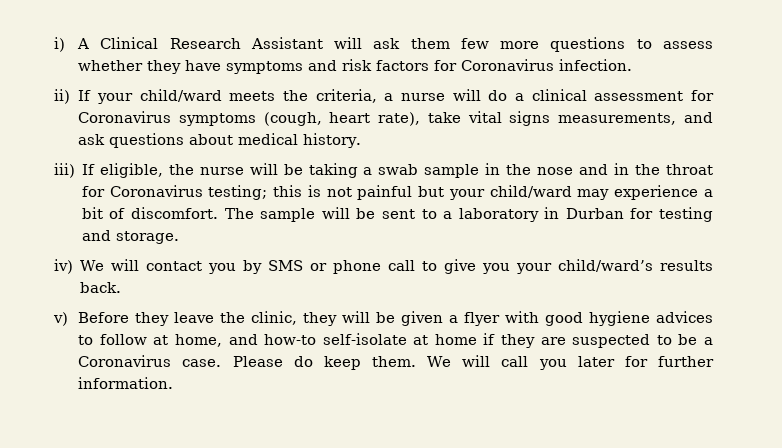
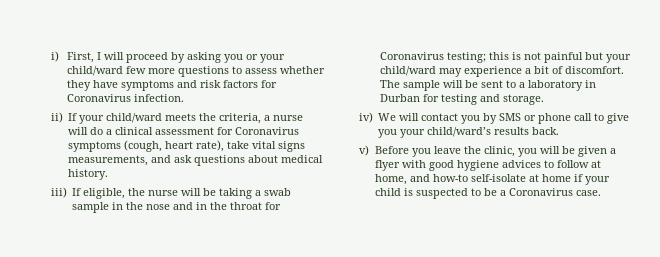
[77,37,450,49] A Clinical Research Assistant will ask them -> [66,52,285,63] [66,66,123,76] First, I will proceed by asking you or your child/ward
[135,312,170,326] they -> [411,148,431,157] you
[303,312,338,326] they -> [517,148,537,157] you
[501,334,566,348] they are -> [584,176,610,185] [374,188,413,196] your child is
[232,355,715,370] [78,377,174,389] Please do keep them. We will call you later for further information. -> (601, 193) none

